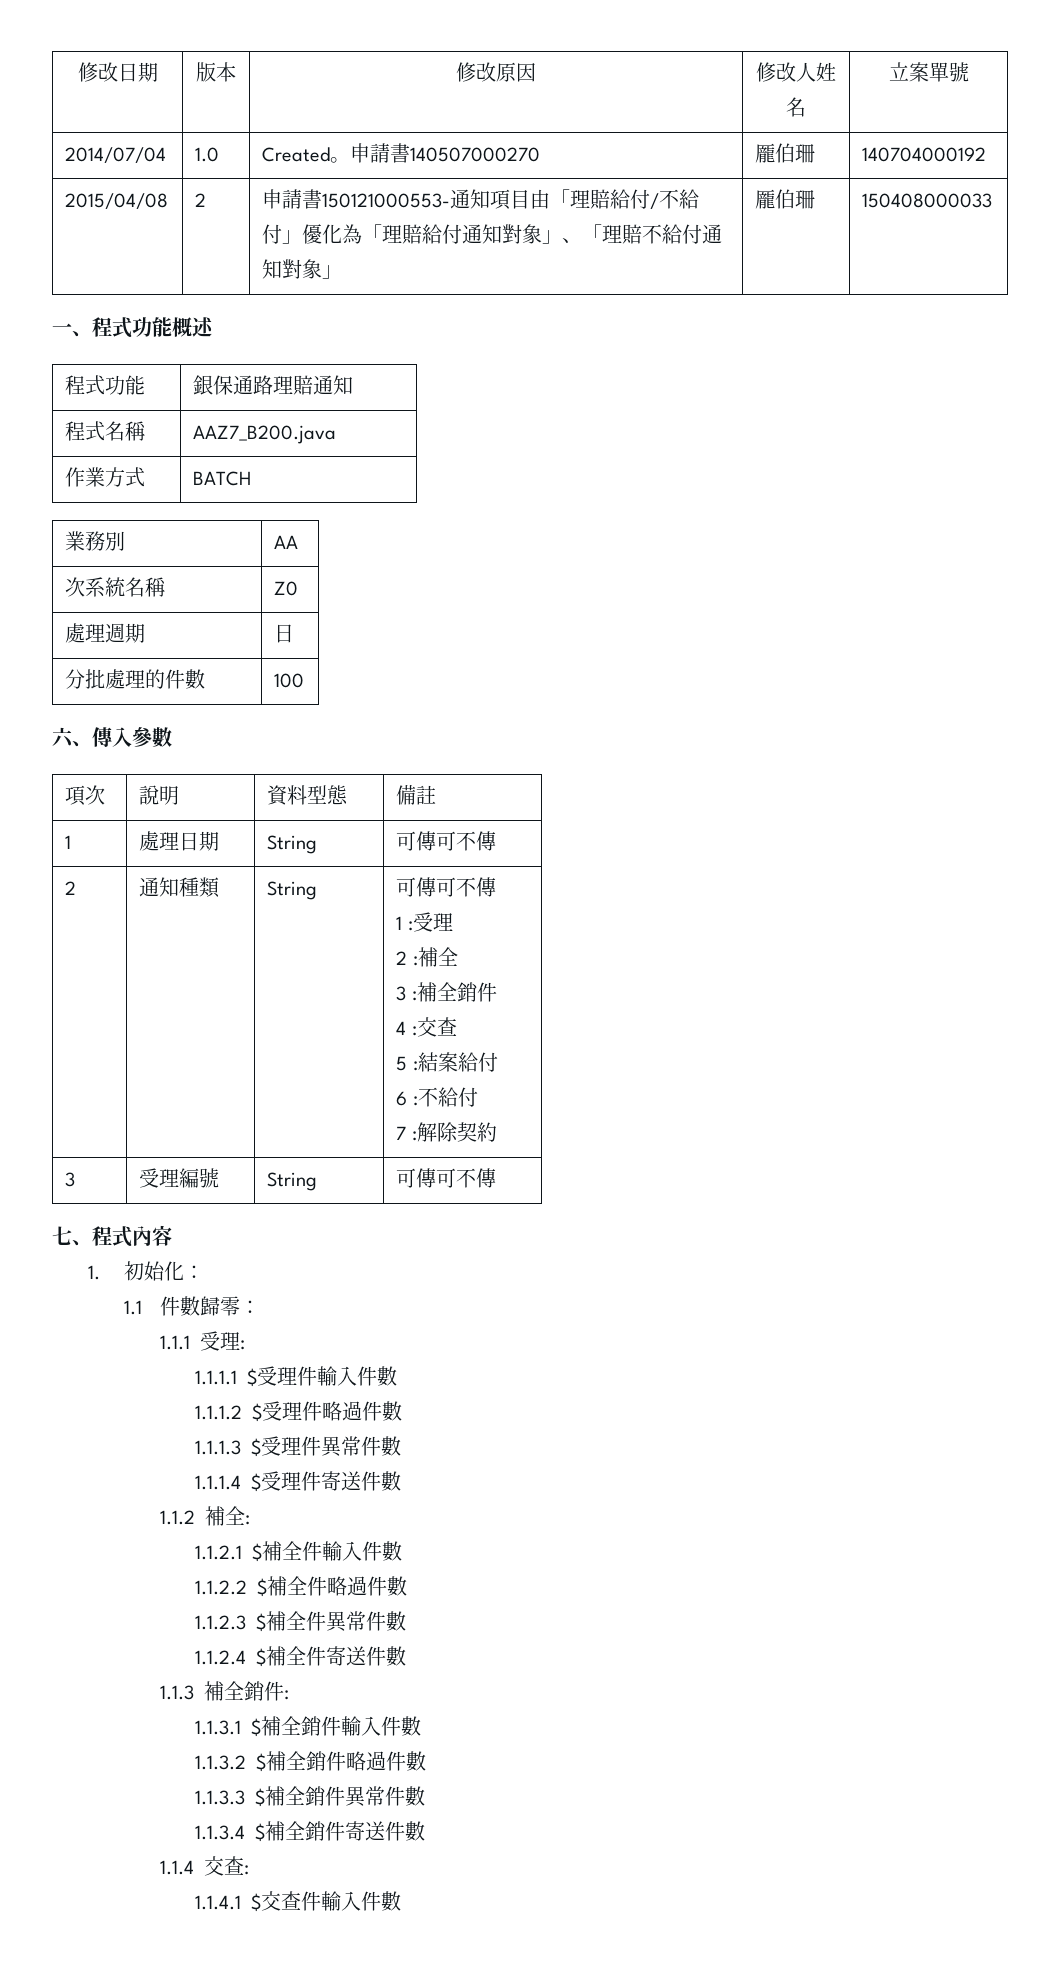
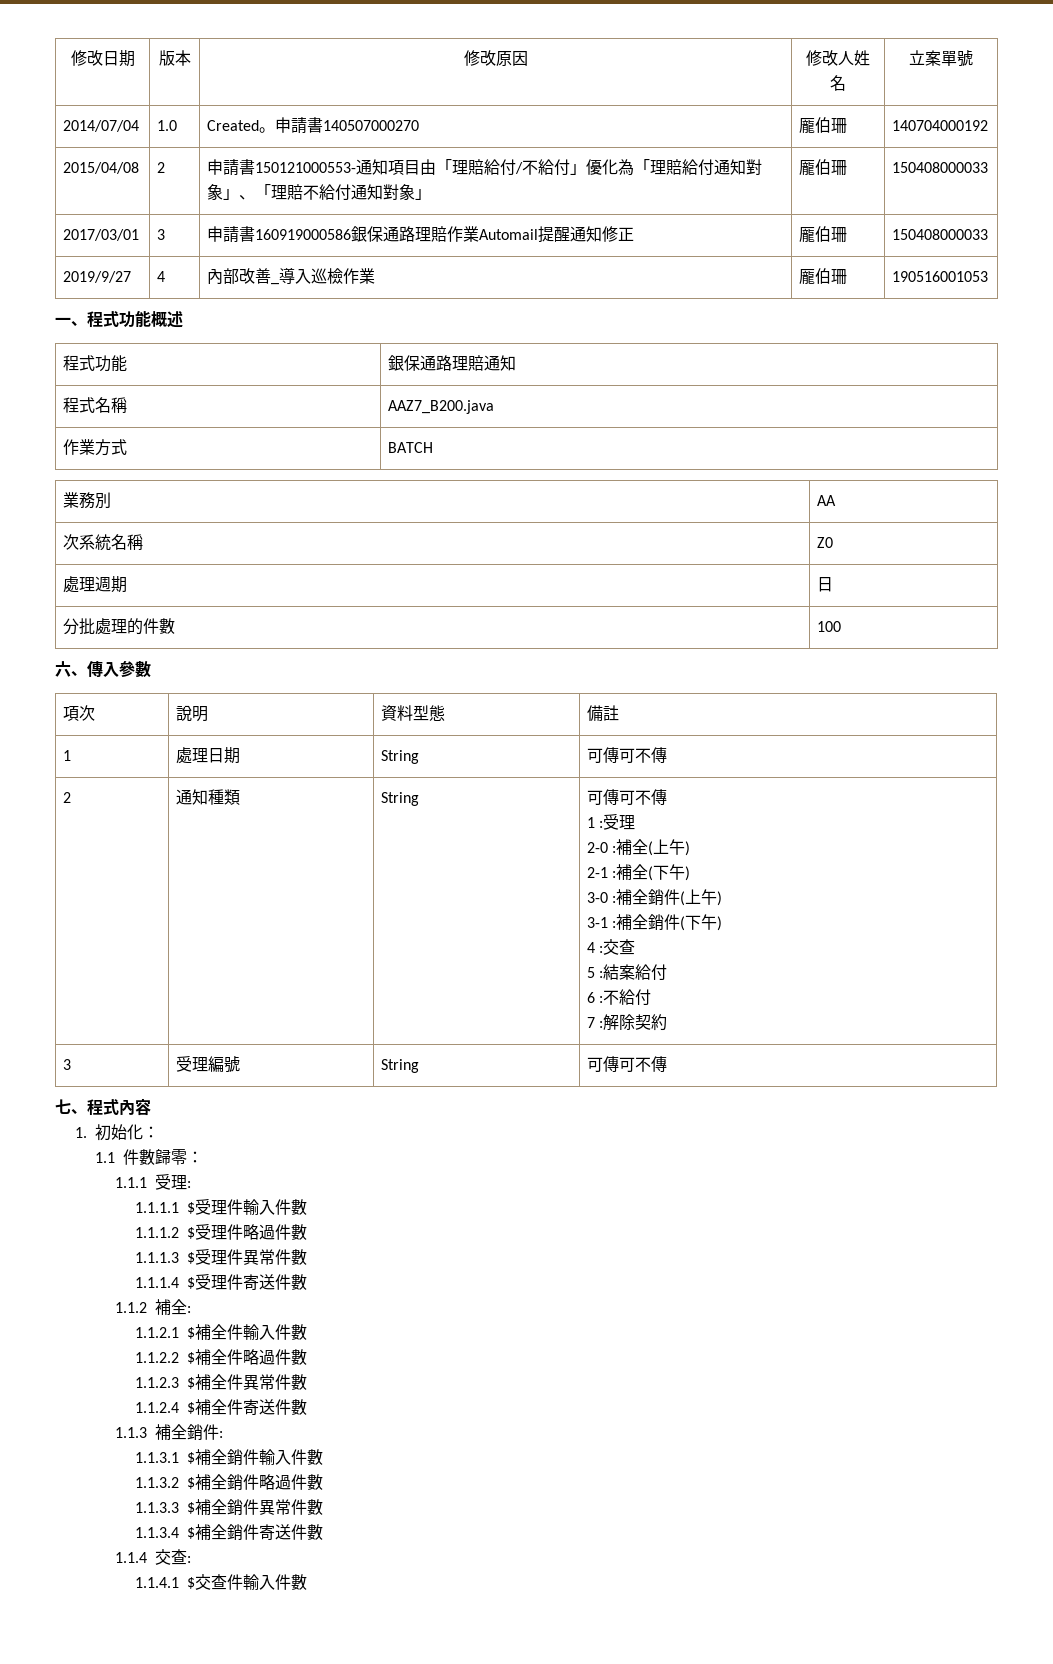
(993, 200) none -> [62,229,139,241] [156,229,165,240] [206,226,634,243] [798,226,847,243] [891,229,988,240] [62,271,131,283] [156,271,165,282] [206,267,375,285] [798,268,847,285] [891,271,988,282] // 2017/03/01 | 3 | 申請書160919000586銀保通路理賠作業Automail提醒通知修正 | 龎伯珊 | 150408000033 // 2019/9/27 | 4 | 內部改善_導入巡檢作業 | 龎伯珊 | 190516001053
[396,947,458,967] [396,982,497,1002] 2 :補全 // 3 :補全銷件 -> [586,839,690,856] [586,864,690,881] [586,889,722,906] [586,914,722,931] 2-0 :補全(上午) // 2-1 :補全(下午) // 3-0 :補全銷件(上午) // 3-1 :補全銷件(下午)

